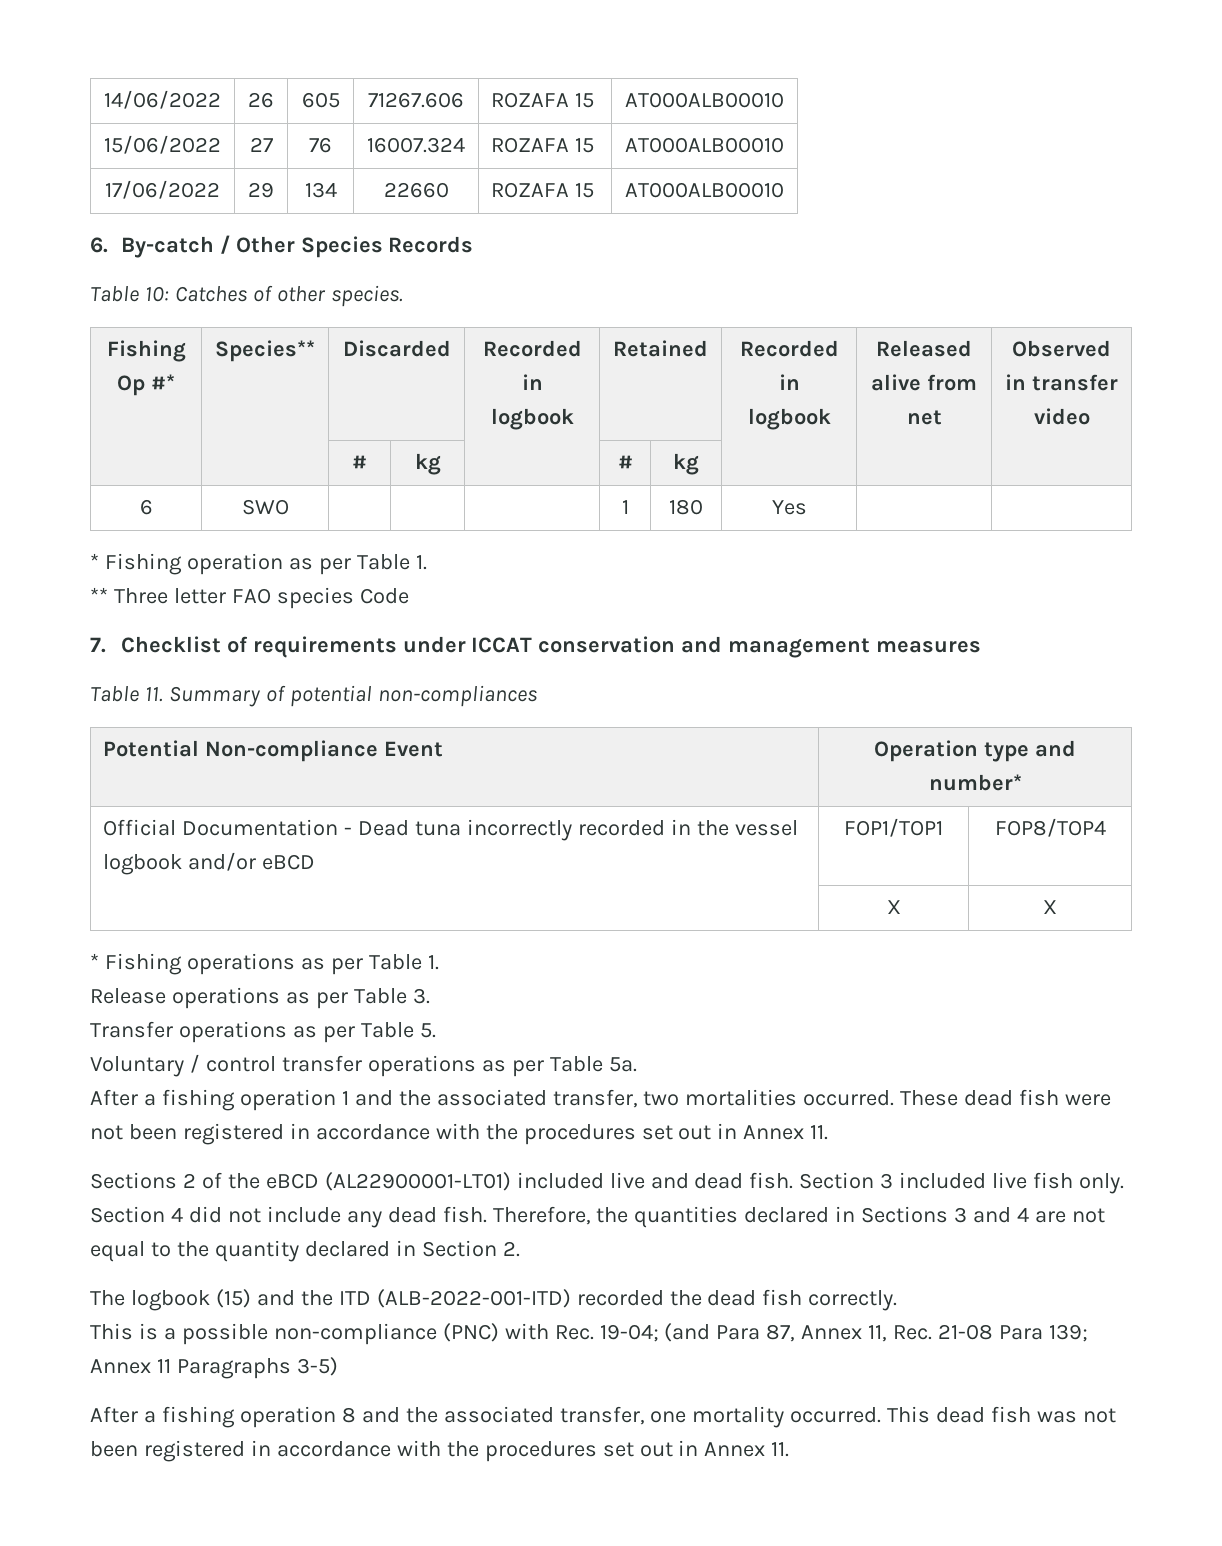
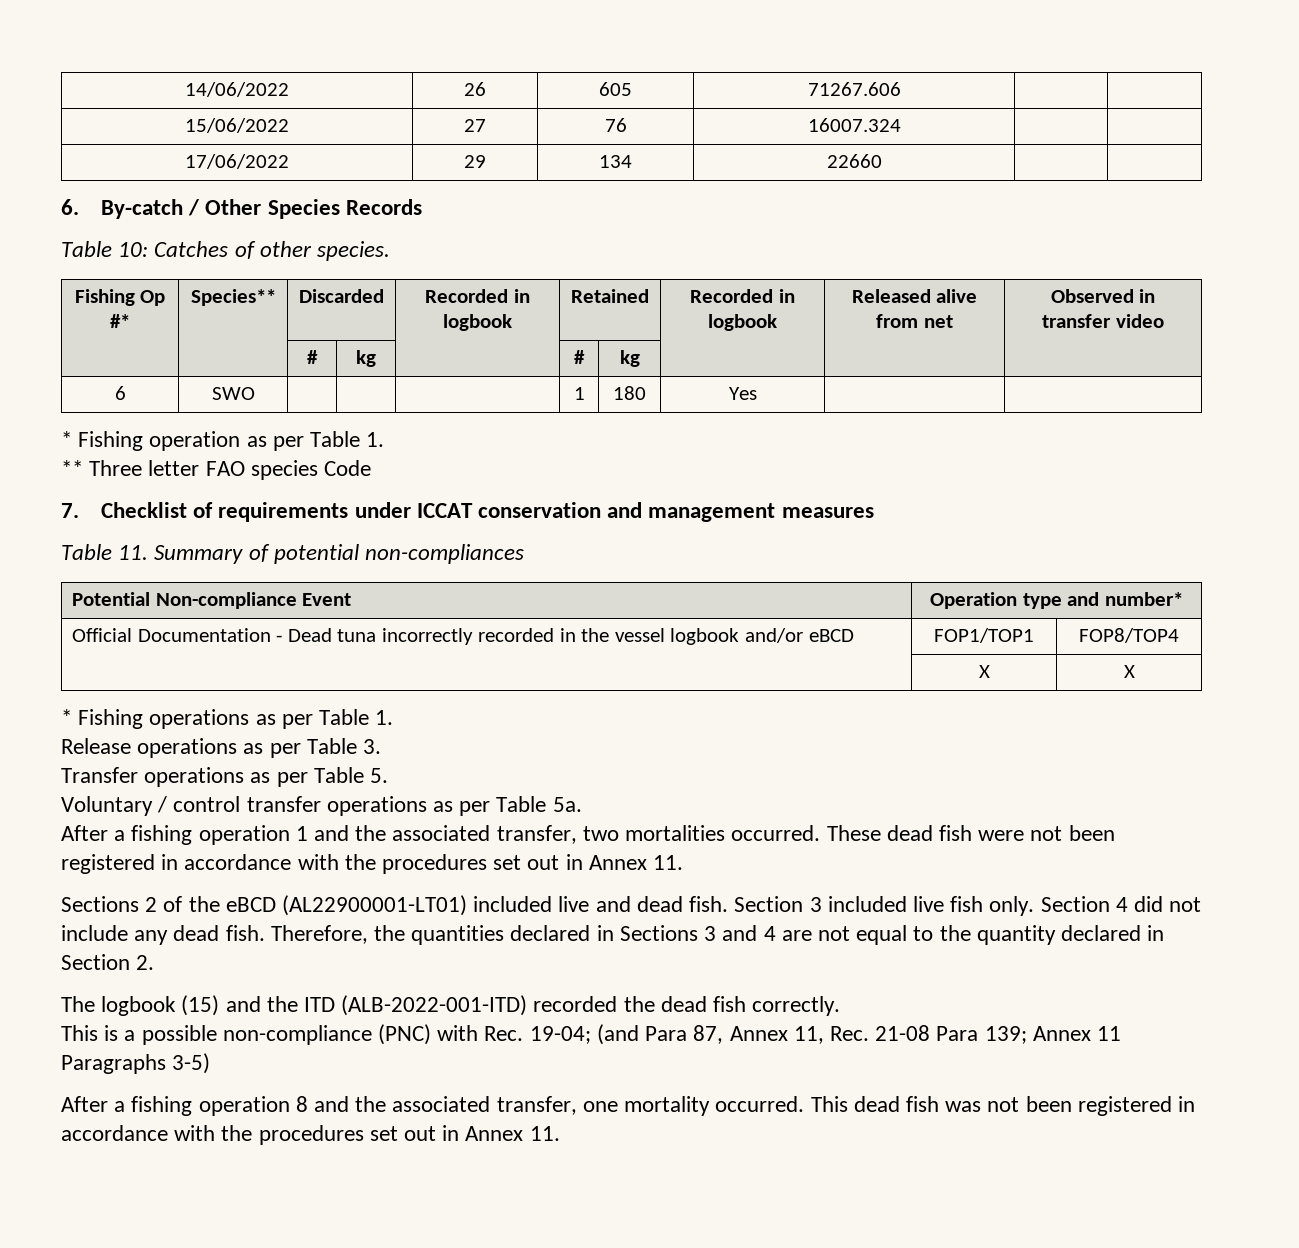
[491,92,595,108] [625,92,785,108] ROZAFA 15 | AT000ALB00010 -> (901, 89) |
[491,137,595,153] [625,137,785,153] ROZAFA 15 | AT000ALB00010 -> (901, 125) |
[491,182,595,198] [625,182,785,198] ROZAFA 15 | AT000ALB00010 -> (882, 161) |

